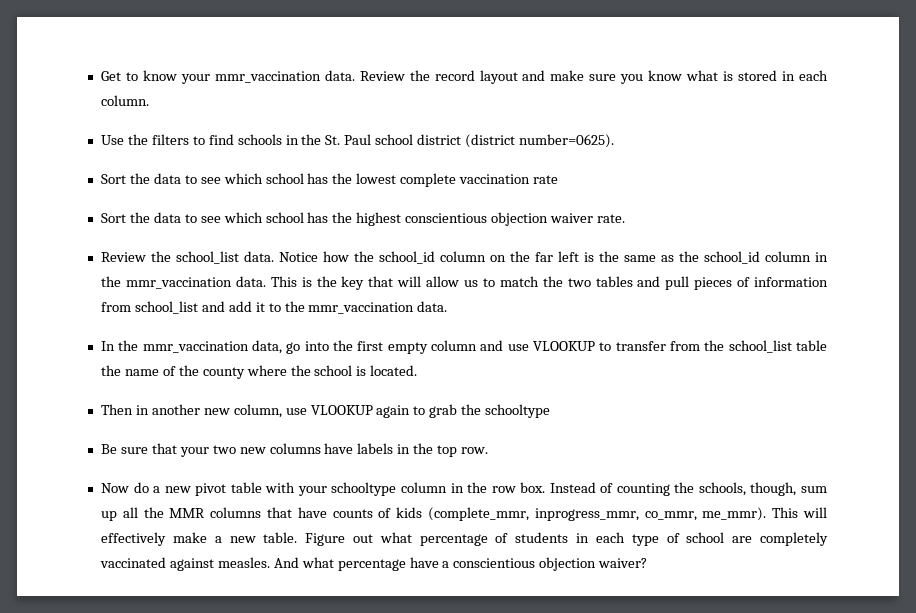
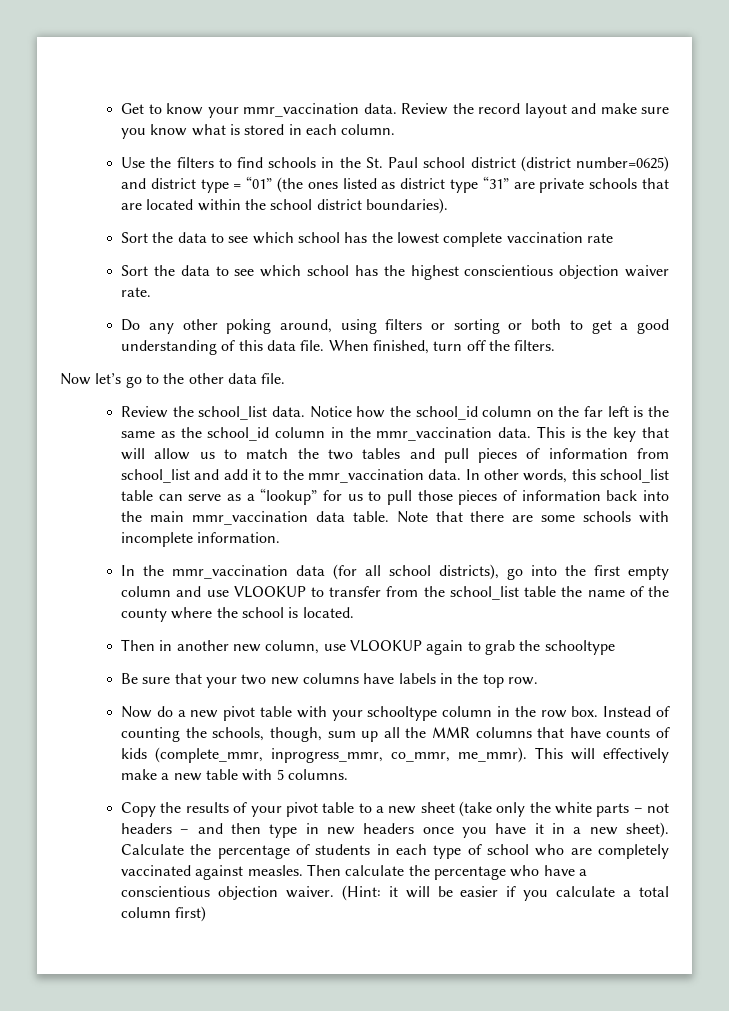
[518,134,614,148] number=0625). -> [575,156,669,172] [121,176,669,193] [121,198,449,214] number=0625) and district type = “01” (the ones listed as district type “31” are private schools that are located within the school district boundaries).
(625, 218) none -> [121,319,669,334] [121,340,556,355] [60,373,286,388] // Do any other poking around, using filters or sorting or both to get a good understanding of this data file. When finished, turn off the filters. // Now let’s go to the other data file.
[101,340,283,354] // In the mmr_vaccination data, -> [465,469,669,483] [121,488,669,505] [121,511,669,525] [121,532,281,547] [121,564,500,580] In other words, this school_list table can serve as a “lookup” for us to pull those pieces of information back into the main mmr_vaccination data table. Note that there are some schools with incomplete information. // In the mmr_vaccination data (for all school districts),
[263,532,412,546] table. Figure out what -> [206,769,349,781] [121,801,669,817] [121,822,669,838] [121,844,212,855] table with 5 columns. // Copy the results of your pivot table to a new sheet (take only the white parts – not headers – and then type in new headers once you have it in a new sheet). Calculate the
(725, 537) none -> [535,844,565,856] who
[273,557,648,571] And what percentage have a conscientious objection waiver? -> [307,864,587,880] [121,885,669,901] [121,906,207,922] Then calculate the percentage who have a conscientious objection waiver. (Hint: it will be easier if you calculate a total column first)

